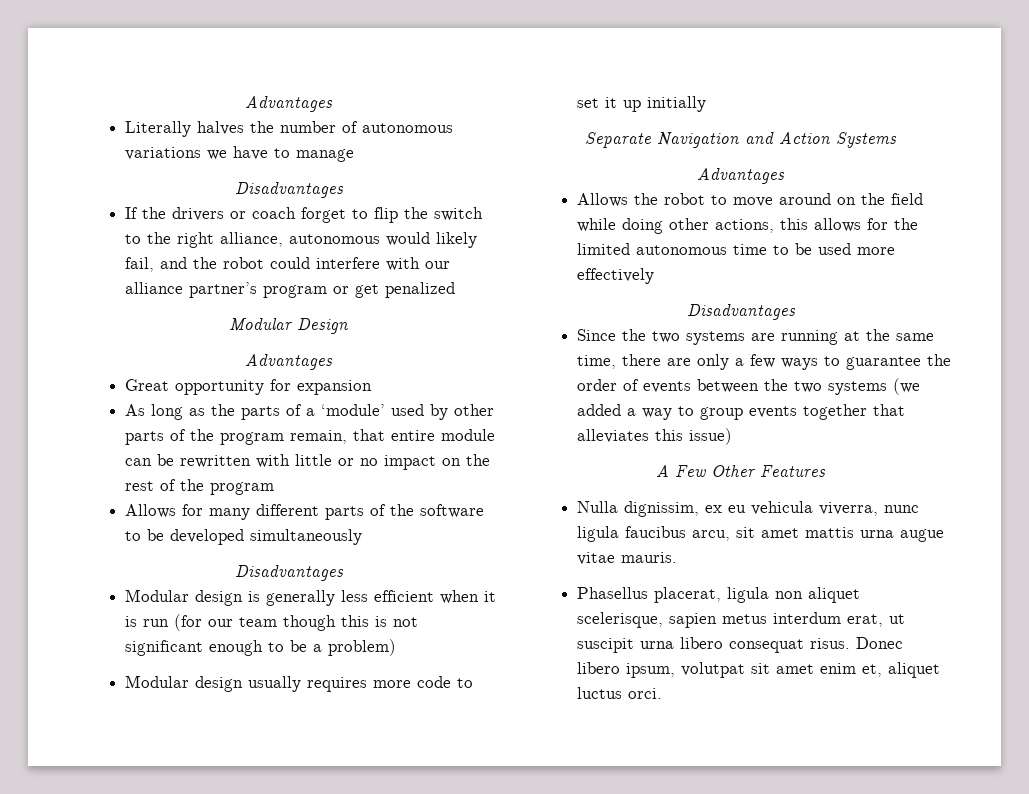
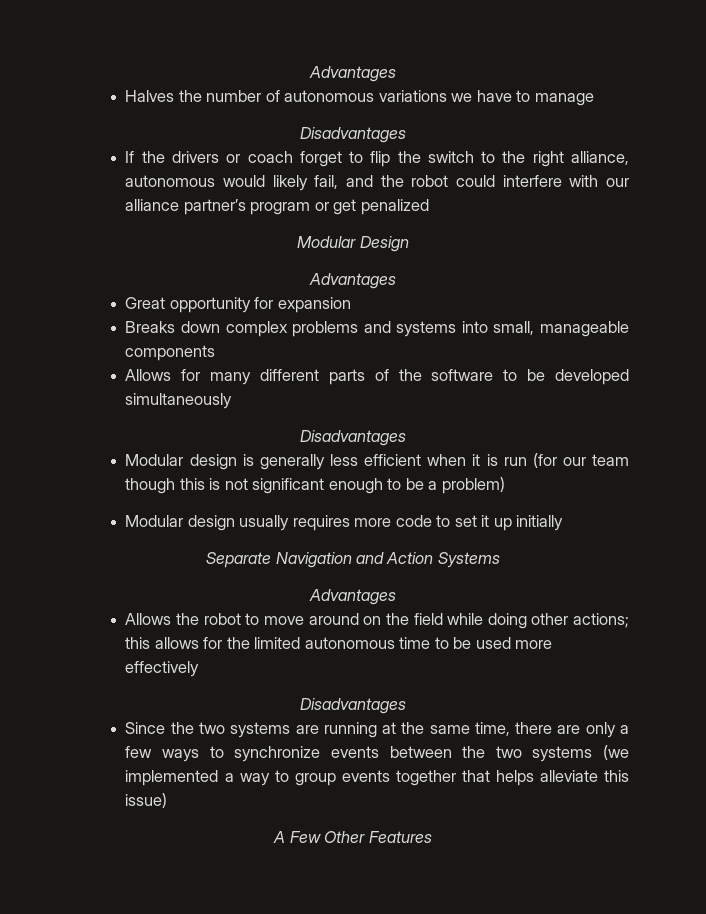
[245,96,333,112] [124,121,244,137] Advantages // Literally halves -> [309,66,396,82] [125,90,175,102] Advantages // Halves
[124,404,494,420] [124,429,495,445] [124,454,490,470] [124,479,274,495] As long as the parts of a ‘module’ used by other parts of the program remain, that entire module can be rewritten with little or no impact on the rest of the program -> [125,321,629,337] [125,345,216,361] Breaks down complex problems and systems into small, manageable components
[714,219,774,233] actions, -> [573,613,629,628] actions;
[845,354,951,370] [576,379,639,391] guarantee the order of -> [234,746,321,762] synchronize
[576,404,621,416] added -> [125,770,219,786] implemented
[576,429,649,443] alleviates -> [495,770,598,786] helps alleviate
[576,501,919,517] [576,526,944,542] [576,552,677,565] [576,587,860,603] [576,612,905,628] [576,637,903,653] [576,662,940,678] [576,687,662,699] // Nulla dignissim, ex eu vehicula viverra, nunc ligula faucibus arcu, sit amet mattis urna augue vitae mauris. // Phasellus placerat, ligula non aliquet scelerisque, sapien metus interdum erat, ut suscipit urna libero consequat risus. Donec libero ipsum, volutpat sit amet enim et, aliquet luctus orci. -> (432, 837) none

